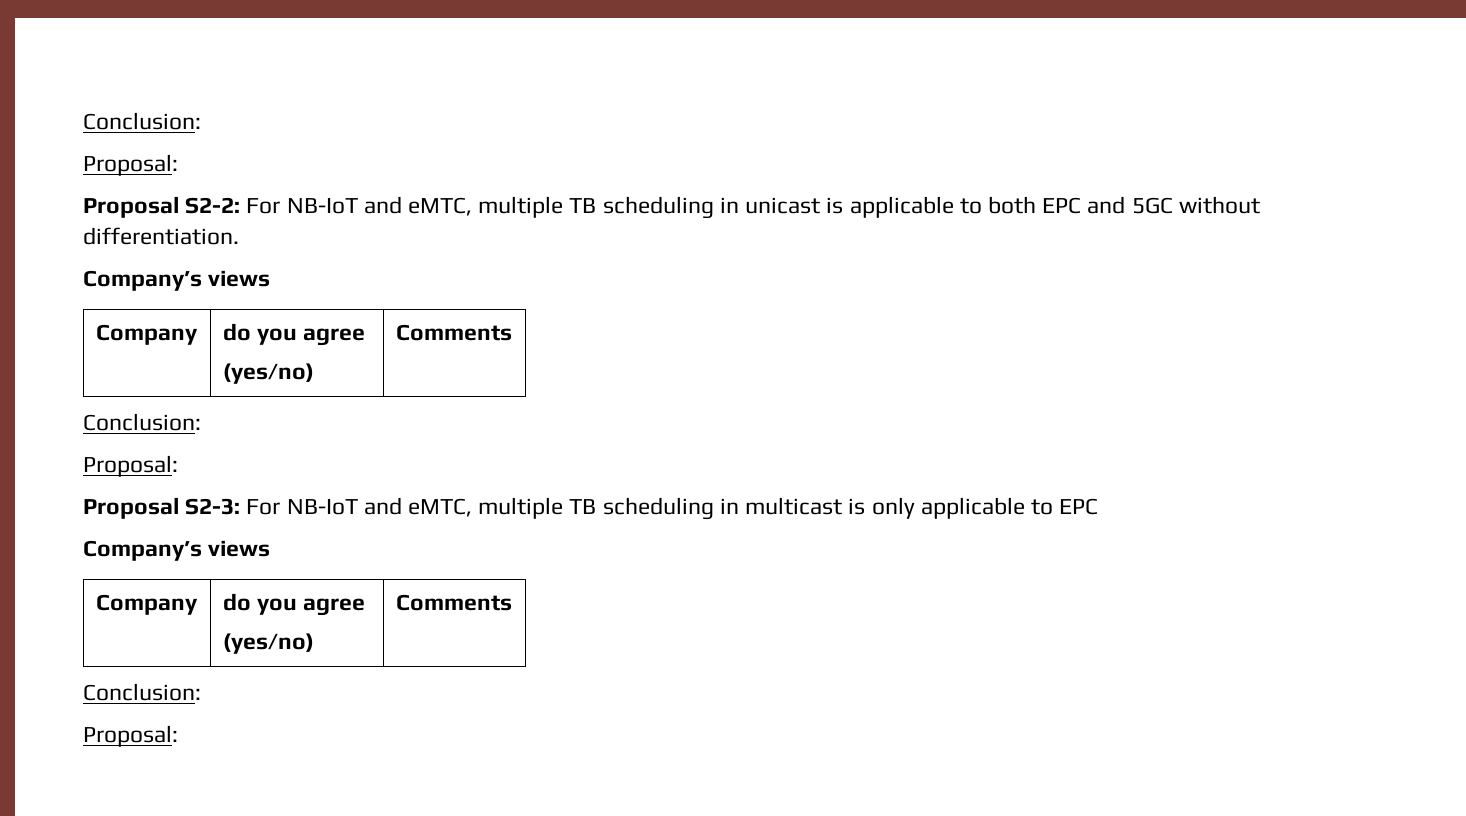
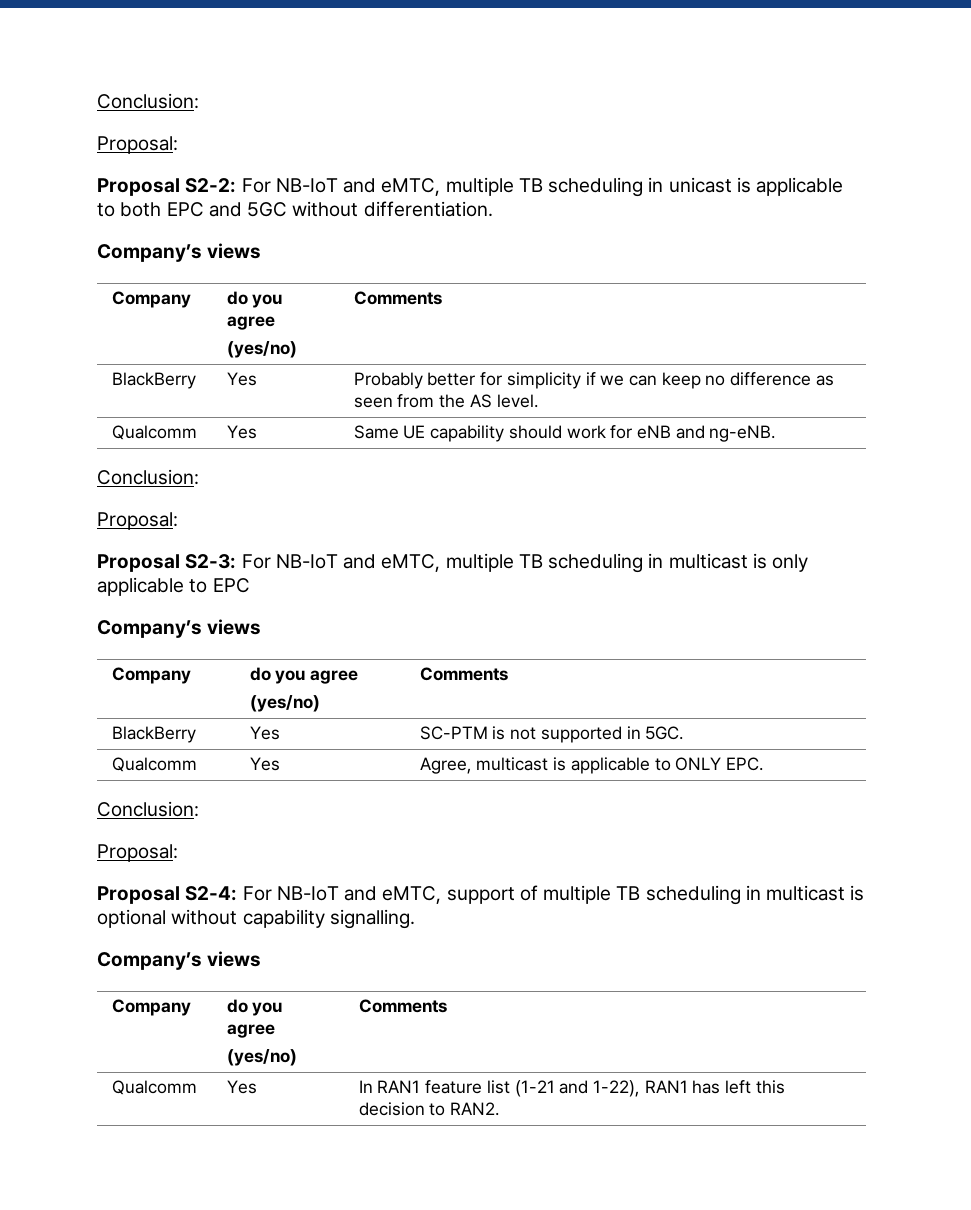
(512, 332) none -> [111,372,196,389] [226,372,257,386] [353,372,834,389] [353,394,538,408] [111,425,197,440] [226,425,257,439] [353,425,776,442] // BlackBerry | Yes | Probably better for simplicity if we can keep no difference as seen from the AS level. // Qualcomm | Yes | Same UE capability should work for eNB and ng-eNB.
[83,683,201,701] [83,725,178,747] // Conclusion: // Proposal: -> [111,726,196,743] [249,726,280,740] [419,726,684,743] [111,757,197,772] [249,757,280,771] [419,757,763,774] [97,801,199,817] [97,844,178,862] [97,885,865,905] [97,909,415,929] [97,951,262,970] [111,999,191,1016] [226,999,283,1016] [226,1024,275,1038] [226,1049,297,1066] [358,999,447,1013] [111,1080,197,1095] [226,1080,257,1094] [358,1080,785,1097] [358,1102,500,1116] // BlackBerry | Yes | SC-PTM is not supported in 5GC. // Qualcomm | Yes | Agree, multicast is applicable to ONLY EPC. // Conclusion: // Proposal: // Proposal S2-4: For NB-IoT and eMTC, support of multiple TB scheduling in multicast is optional without capability signalling. // Company’s views // Company | do you agree // (yes/no) | Comments // Qualcomm | Yes | In RAN1 feature list (1-21 and 1-22), RAN1 has left this decision to RAN2.

